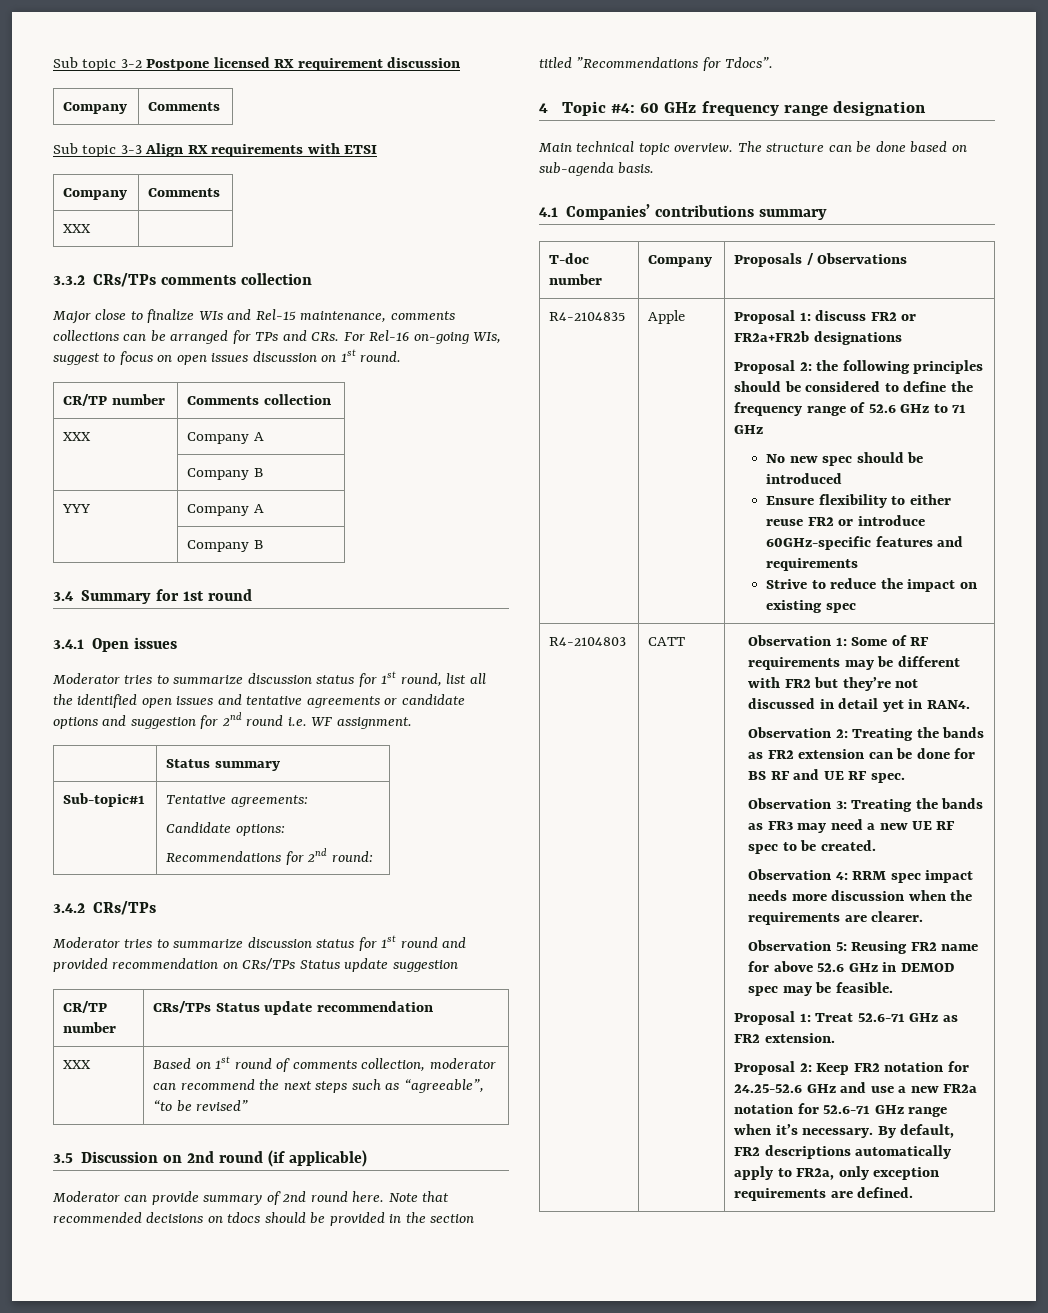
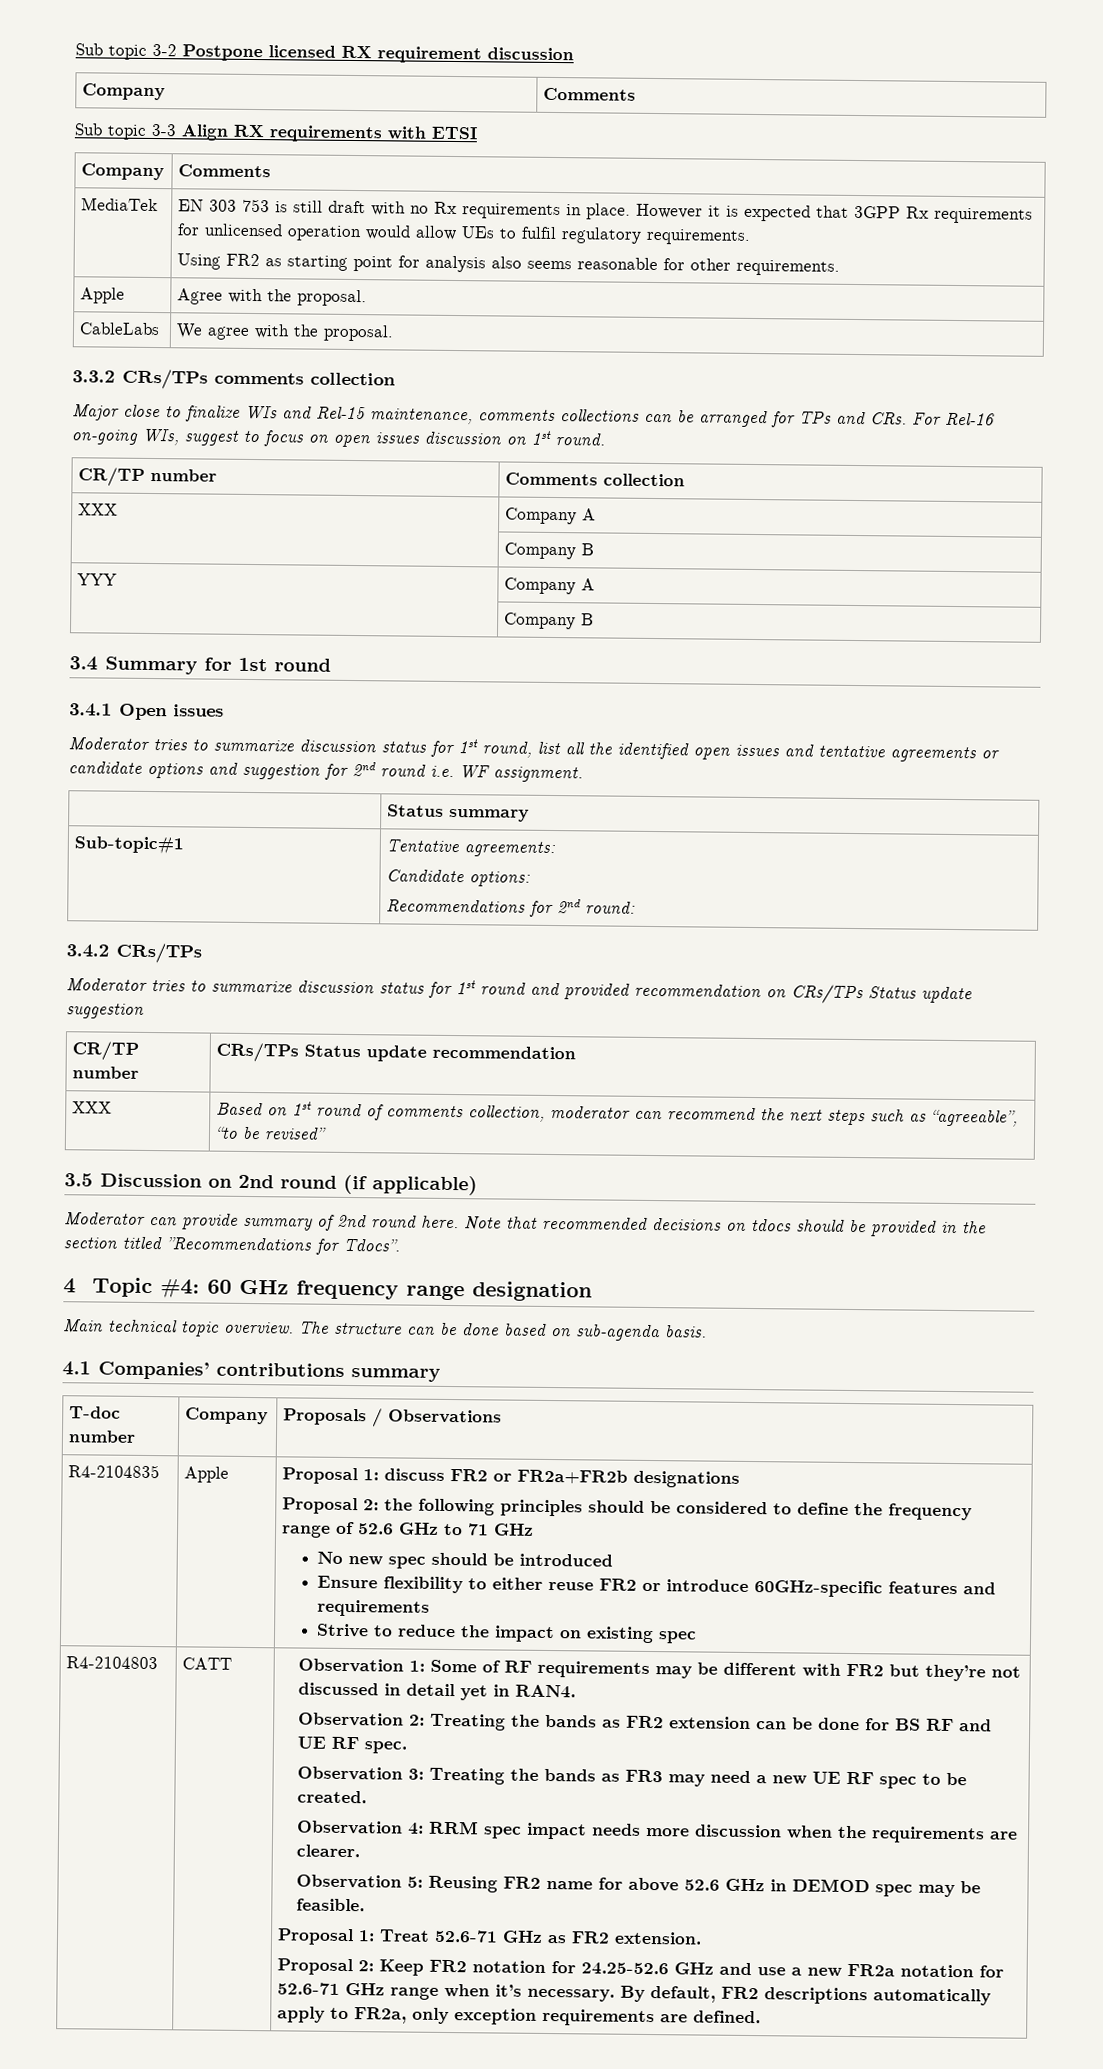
[63,224,92,233] XXX | -> [81,197,159,212] [178,198,1034,224] [177,223,752,245] [177,253,841,276] [80,287,126,304] [177,288,368,307] [79,322,161,336] [176,323,395,342] MediaTek | EN 303 753 is still draft with no Rx requirements in place. However it is expected that 3GPP Rx requirements for unlicensed operation would allow UEs to fulfil regulatory requirements. // Using FR2 as starting point for analysis also seems reasonable for other requirements. // Apple | Agree with the proposal. // CableLabs | We agree with the proposal.

